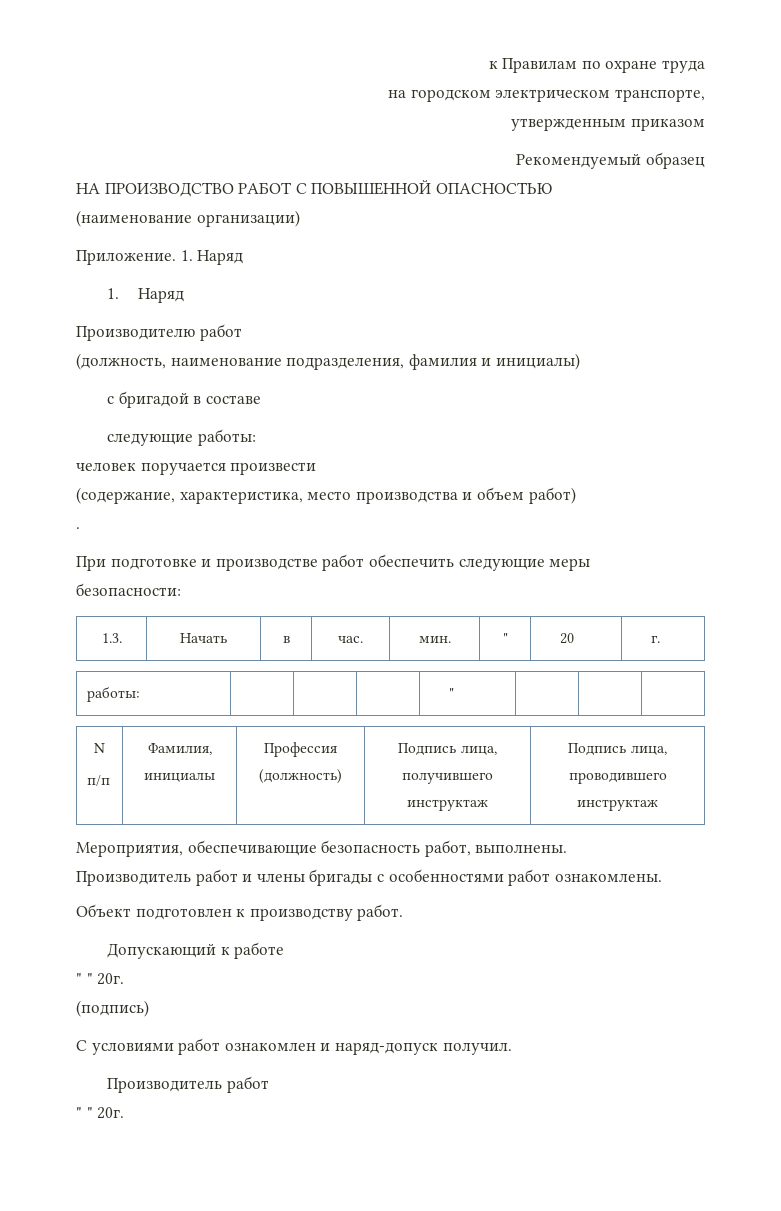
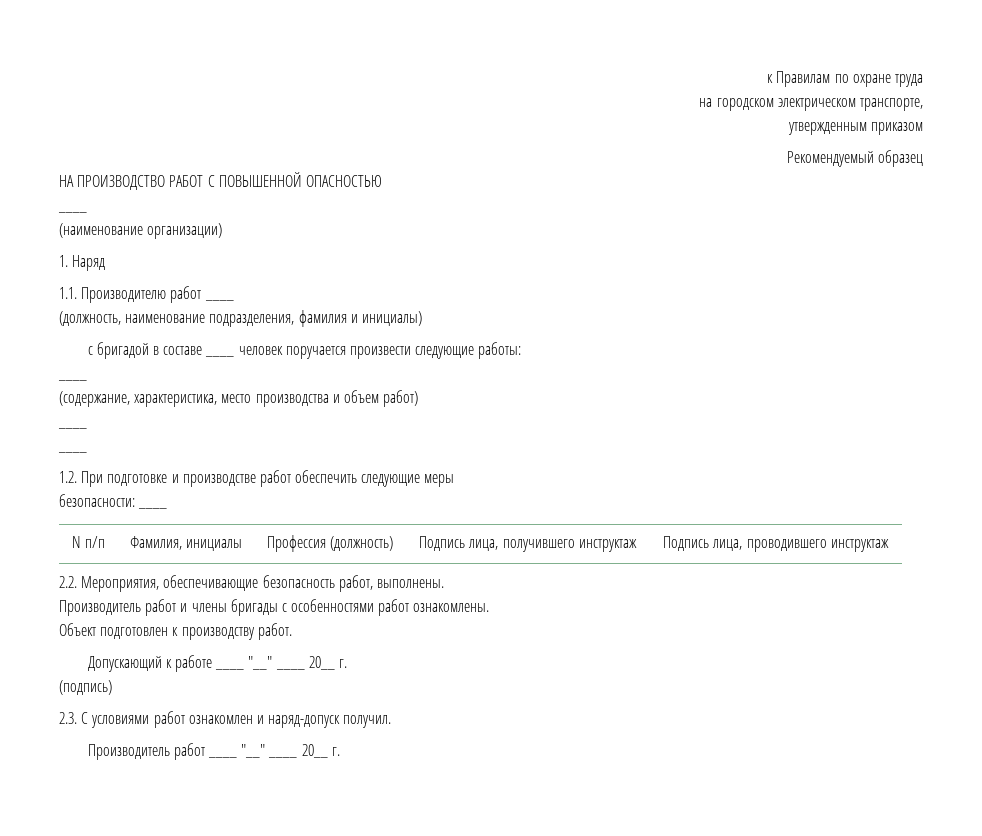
(552, 188) none -> [58,211,87,213] // ____
[76,250,244,265] [107,288,185,303] Приложение. 1. Наряд // 1. Наряд // -> [59,255,106,271] [59,287,77,299] 1. Наряд // 1.1.
(242, 332) none -> [204,299,234,301] ____
(261, 399) // -> [205,355,235,357] [238,346,411,359] ____ человек поручается произвести
[76,462,317,475] человек поручается произвести -> [58,379,87,381] ____
[76,527,80,529] . // -> [58,427,87,429] [58,451,87,453] [59,471,77,483] ____ // ____ // 1.2.
[101,633,122,643] [180,633,227,643] [282,636,290,643] [338,636,363,643] [418,636,451,643] [502,633,508,643] [560,633,575,644] [650,635,660,643] [87,686,141,702] [449,688,455,698] // 1.3. | Начать | в | час. | мин. | " | 20 | г. // работы: | | | | " | | | -> [138,507,168,509] ____
(105, 748) // -> (81, 542) none
(658, 805) none -> [59,576,77,588] 2.2.
[76,973,125,985] // " " 20г. -> [215,656,347,670] ____ "__" ____ 20__ г.
(149, 1008) none -> [59,712,77,724] 2.3.
[76,1107,125,1119] // " " 20г. -> [208,744,340,758] ____ "__" ____ 20__ г.

